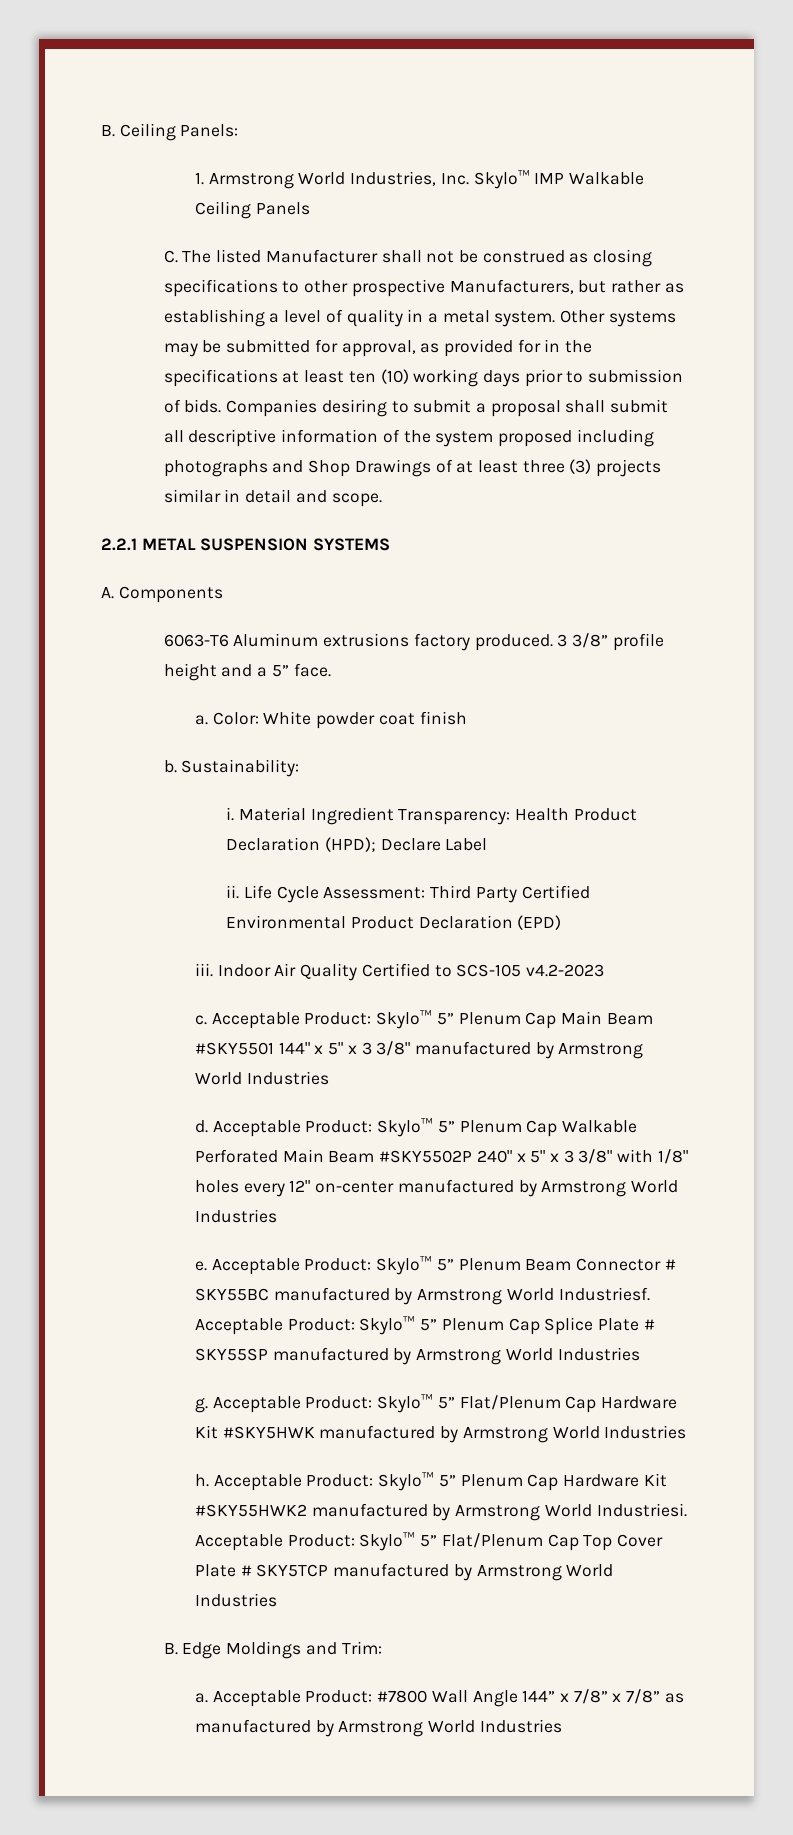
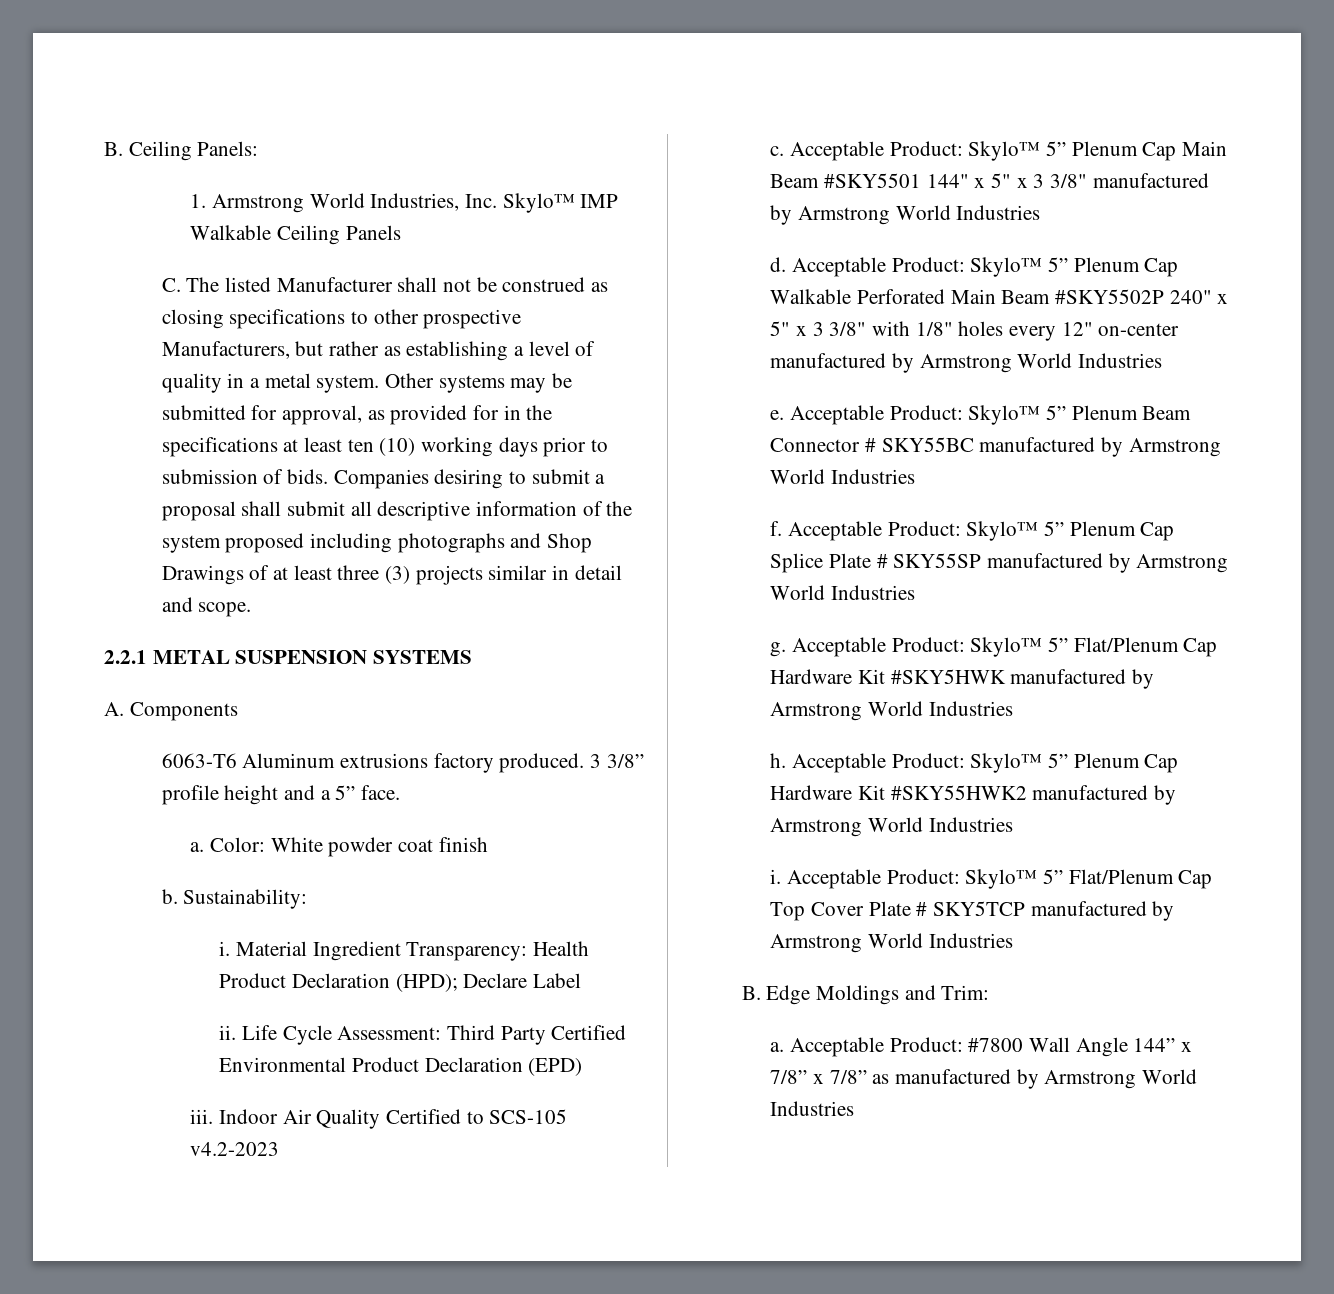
[558,1287,650,1301] Industriesf. -> [831,469,916,484] [770,521,783,536] Industries // f.
[596,1503,687,1517] Industriesi. -> [928,817,1013,832] [770,869,782,884] Industries // i.

